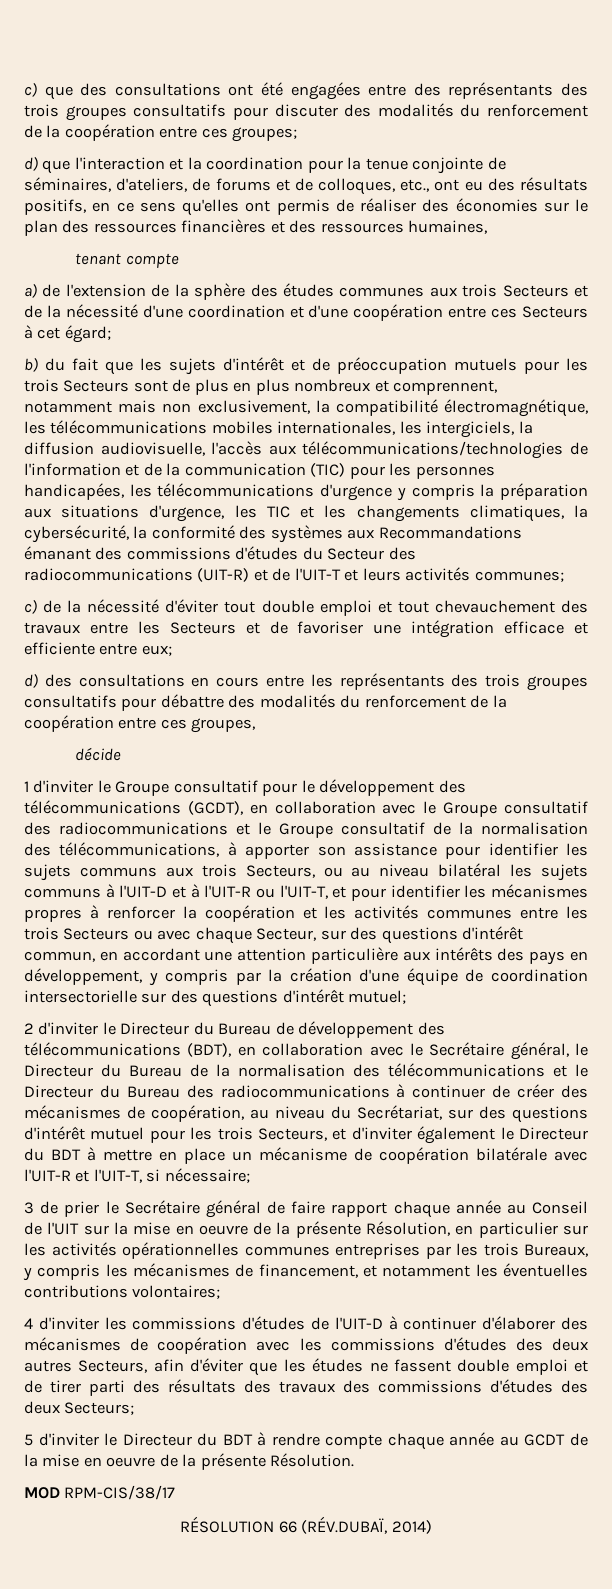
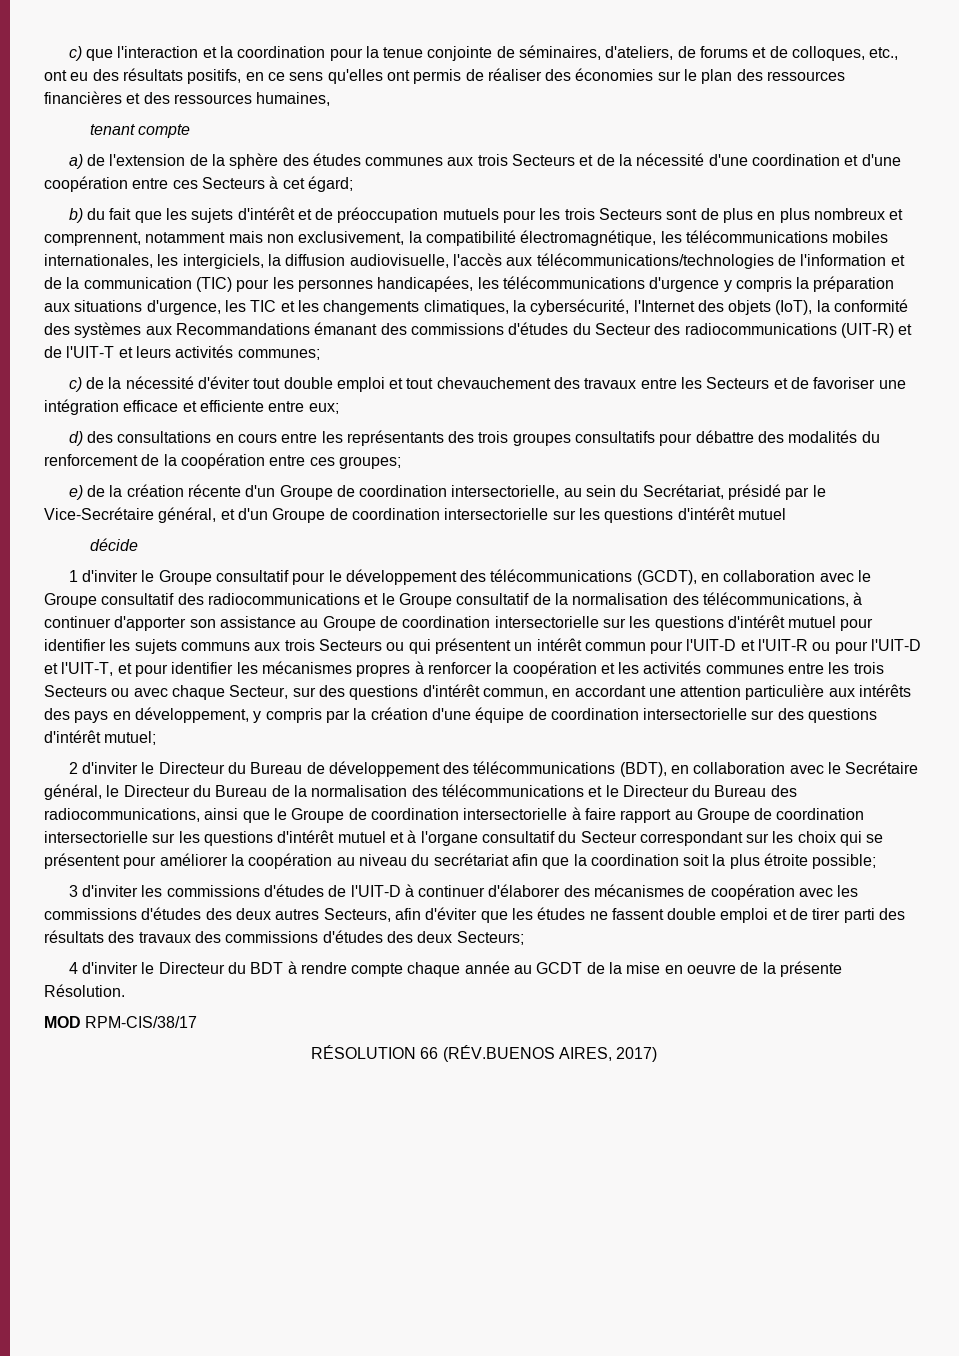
[80,82,589,100] [24,103,588,121] [24,124,298,142] [24,156,71,174] des consultations ont été engagées entre des représentants des trois groupes consultatifs pour discuter des modalités du renforcement de la coopération entre ces groupes; // d) que -> (113, 55) none
(129, 534) none -> [633,300,813,315] l'Internet des objets (IoT),
[191,718,256,733] groupes, -> [338,456,401,469] [68,484,826,500] [44,507,786,523] groupes; // e) de la création récente d'un Groupe de coordination intersectorielle, au sein du Secrétariat, présidé par le Vice-Secrétaire général, et d'un Groupe de coordination intersectorielle sur les questions d'intérêt mutuel
[245,843,437,859] apporter son assistance -> [44,615,837,631] continuer d'apporter son assistance au Groupe de coordination intersectorielle sur les questions d'intérêt mutuel
[245,863,588,881] [24,884,200,898] Secteurs, ou au niveau bilatéral les sujets communs à l'UIT-D et à -> [318,638,755,654] Secteurs ou qui présentent un intérêt commun pour l'UIT-D et
(275, 893) none -> [834,639,922,654] [44,663,58,674] pour l'UIT-D et
[220,1084,589,1098] [24,1105,588,1123] [24,1126,588,1144] [24,1147,588,1164] [24,1168,250,1183] [24,1200,588,1218] [24,1221,589,1238] [24,1242,588,1259] [23,1263,588,1281] [24,1285,221,1299] [24,1318,33,1329] radiocommunications à continuer de créer des mécanismes de coopération, au niveau du Secrétariat, sur des questions d'intérêt mutuel pour les trois Secteurs, et d'inviter également le Directeur du BDT à mettre en place un mécanisme de coopération bilatérale avec l'UIT-R et l'UIT-T, si nécessaire; // 3 de prier le Secrétaire général de faire rapport chaque année au Conseil de l'UIT sur la mise en oeuvre de la présente Résolution, en particulier sur les activités opérationnelles communes entreprises par les trois Bureaux, y compris les mécanismes de financement, et notamment les éventuelles contributions volontaires; // 4 -> [44,807,865,823] [44,830,884,846] [44,853,877,869] [68,885,78,897] radiocommunications, ainsi que le Groupe de coordination intersectorielle à faire rapport au Groupe de coordination intersectorielle sur les questions d'intérêt mutuel et à l'organe consultatif du Secteur correspondant sur les choix qui se présentent pour améliorer la coopération au niveau du secrétariat afin que la coordination soit la plus étroite possible; // 3
[24,1434,33,1446] 5 -> [68,962,78,974] 4
[301,1516,432,1534] (RÉV.DUBAÏ, 2014) -> [442,1045,658,1062] (RÉV.BUENOS AIRES, 2017)

